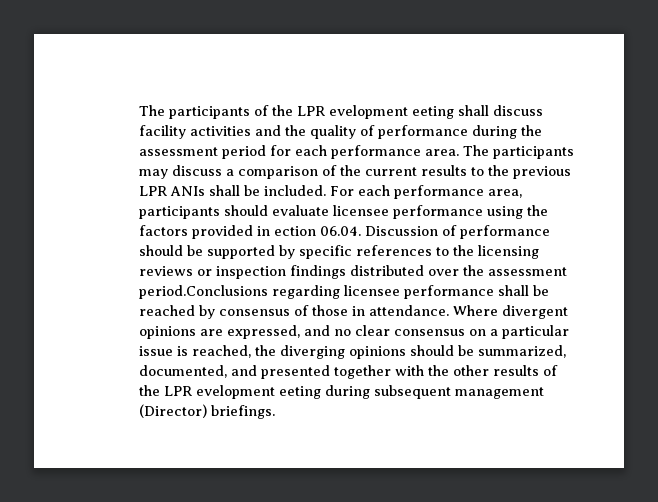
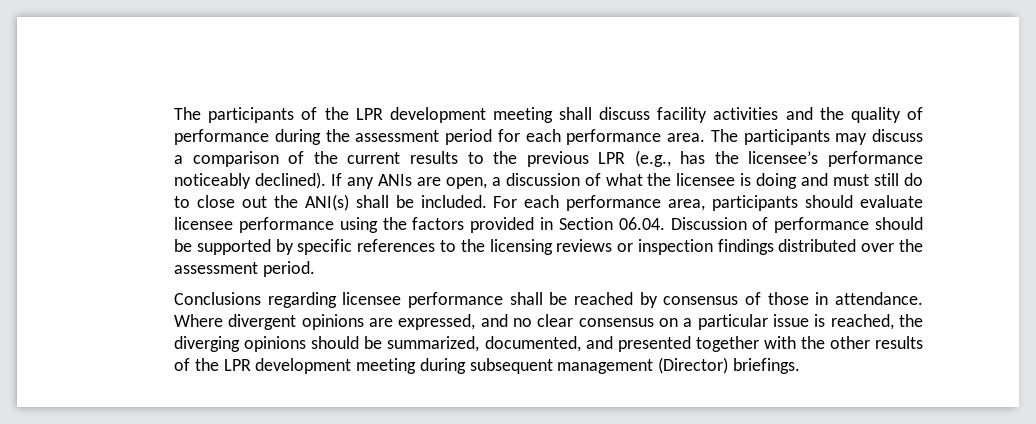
[328,105,454,119] evelopment eeting -> [389,107,553,123] development meeting
[169,186,205,196] ANIs -> [634,150,924,167] [174,172,923,189] [174,194,349,211] (e.g., has the licensee’s performance noticeably declined). If any ANIs are open, a discussion of what the licensee is doing and must still do to close out the ANI(s)
[273,226,316,236] ection -> [558,217,613,230] Section
[138,285,268,299] period.Conclusions -> [262,261,315,277] [174,292,262,305] period. // Conclusions
[195,385,321,399] evelopment eeting -> [255,358,417,374] development meeting

